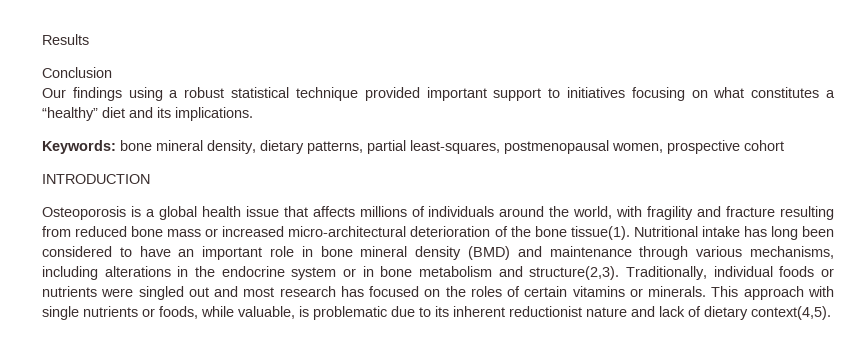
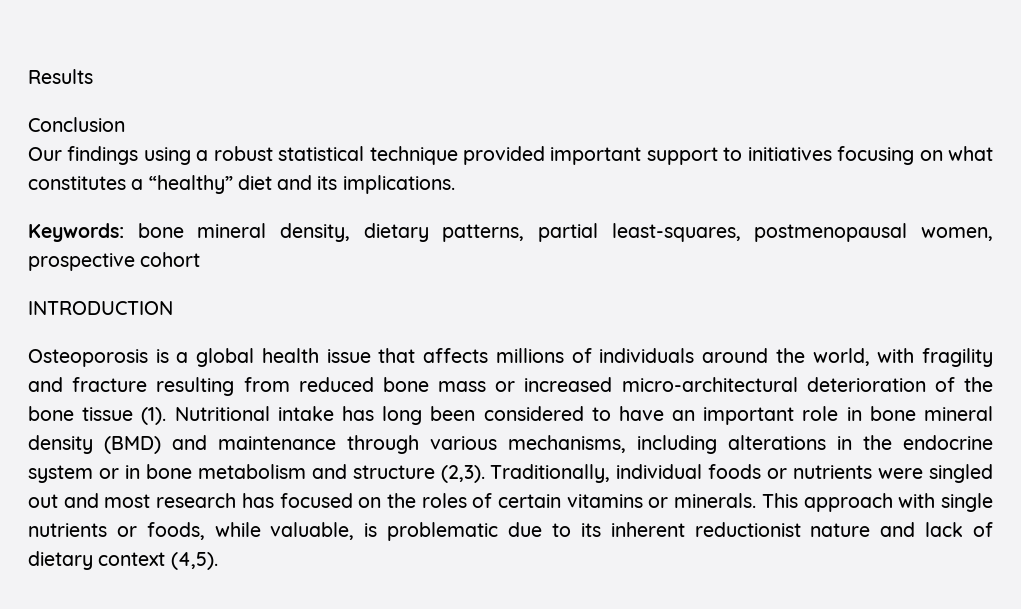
[570,226,630,240] tissue(1). -> [82,407,167,425] tissue (1).
[529,266,620,280] structure(2,3). -> [352,465,485,483] structure (2,3).
[751,306,831,320] context(4,5). -> [98,552,218,570] context (4,5).

